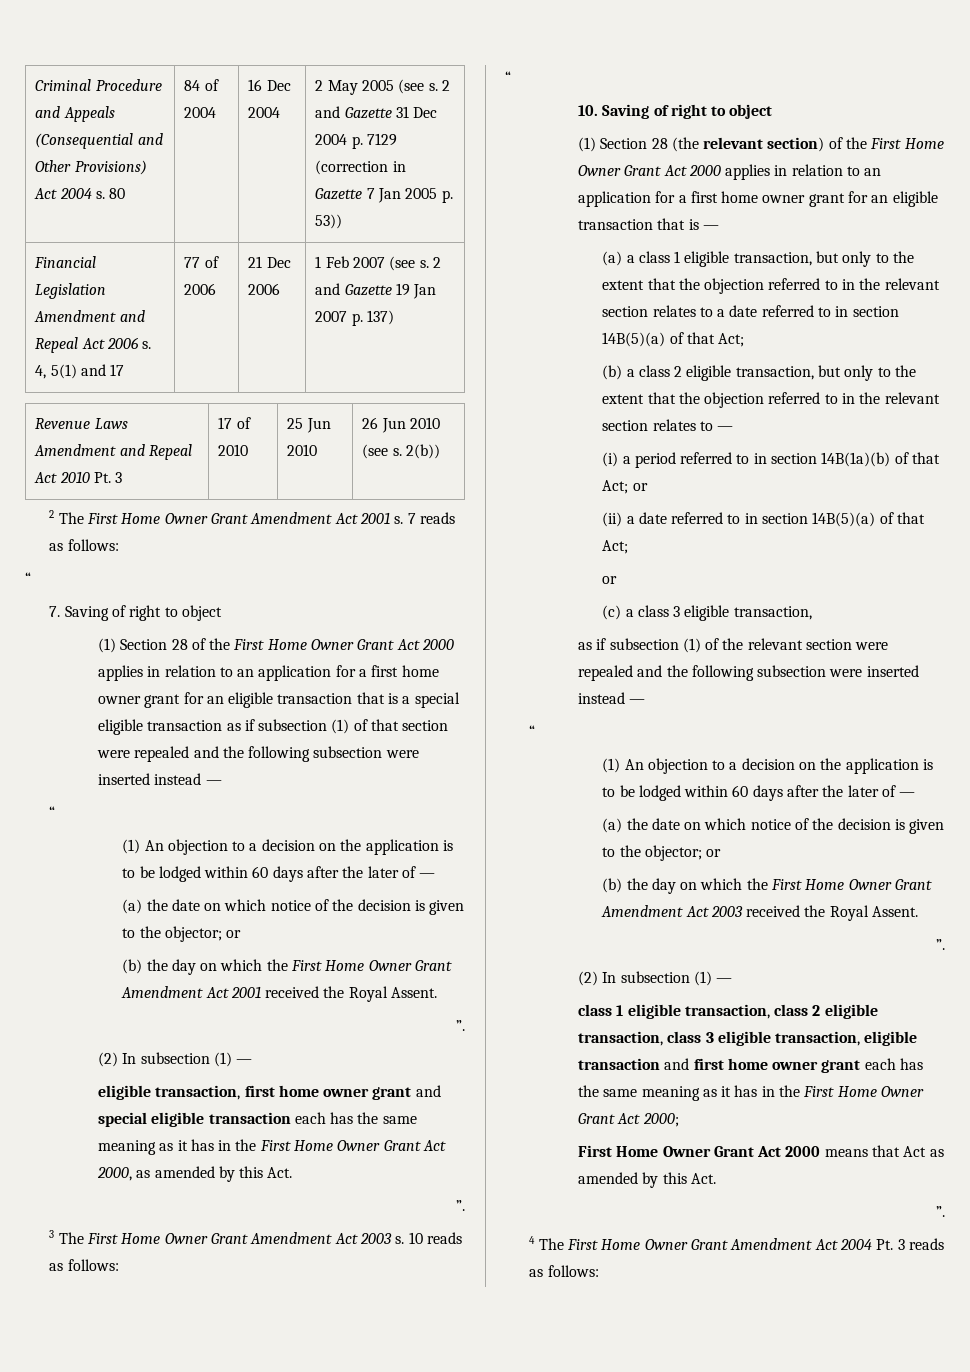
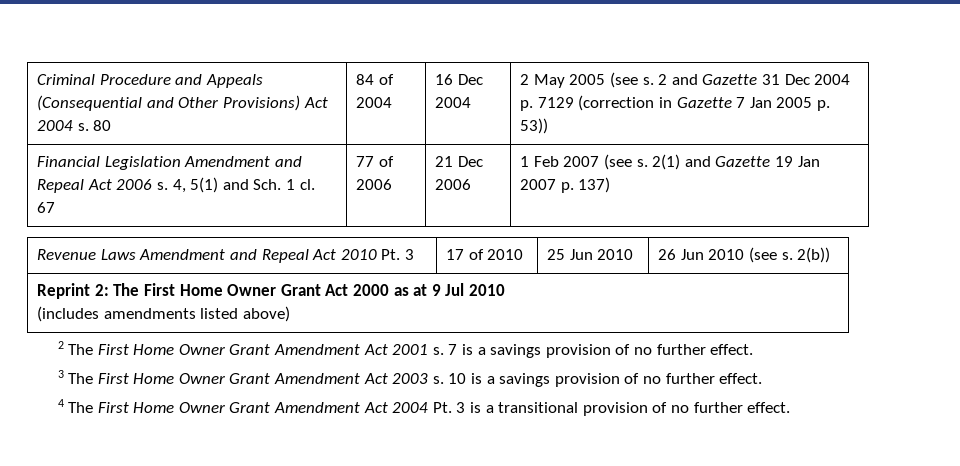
[110,364,125,376] 17 -> [253,179,315,190] [37,202,56,213] Sch. 1 cl. 67
[432,257,441,268] 2 -> [652,154,681,170] 2(1)
(440, 451) none -> [37,283,505,299] [37,306,291,322] // Reprint 2: The First Home Owner Grant Act 2000 as at 9 Jul 2010 // (includes amendments listed above)
[419,512,455,524] [49,539,119,551] [25,572,31,584] [49,605,222,621] [97,638,455,653] [97,665,439,681] [97,692,460,708] [97,719,449,735] [96,746,419,762] [97,773,222,785] [49,806,56,818] [122,839,454,855] [122,866,436,882] [122,899,465,915] [122,926,242,942] [122,959,453,975] [121,986,438,1002] [456,1020,465,1031] [97,1052,253,1067] [97,1085,441,1100] [97,1112,417,1127] [97,1139,447,1155] [96,1166,293,1182] [456,1200,465,1211] reads as follows: // “ // 7. Saving of right to object // (1) Section 28 of the First Home Owner Grant Act 2000 applies in relation to an application for a first home owner grant for an eligible transaction that is a special eligible transaction as if subsection (1) of that section were repealed and the following subsection were inserted instead — // “ // (1) An objection to a decision on the application is to be lodged within 60 days after the later of — // (a) the date on which notice of the decision is given to the objector; or // (b) the day on which the First Home Owner Grant Amendment Act 2001 received the Royal Assent. // ”. // (2) In subsection (1) — // eligible transaction, first home owner grant and special eligible transaction each has the same meaning as it has in the First Home Owner Grant Act 2000, as amended by this Act. // ”. -> [462,344,754,358] is a savings provision of no further effect.
[426,1232,462,1244] [49,1259,119,1271] [505,71,511,83] [577,104,773,119] [577,137,944,152] [577,164,882,180] [577,191,938,207] [577,218,719,230] [602,251,915,267] [602,278,940,294] [602,305,899,317] [602,332,745,347] [602,365,917,381] [602,392,940,408] [602,419,734,431] [602,452,941,468] [602,480,648,494] [602,512,926,527] [602,540,629,554] [602,576,618,584] [602,605,812,621] [577,638,889,653] [577,665,919,681] [577,692,646,704] [529,725,536,737] [602,758,934,774] [602,785,916,801] [602,818,945,834] [602,845,722,861] [602,878,933,894] [601,905,919,921] [936,939,945,950] [577,971,733,986] [577,1004,878,1019] [577,1031,918,1046] [577,1058,924,1073] [577,1085,925,1101] [577,1113,679,1127] [577,1145,944,1157] [577,1172,716,1188] [936,1206,945,1217] reads as follows: // “ // 10. Saving of right to object // (1) Section 28 (the relevant section) of the First Home Owner Grant Act 2000 applies in relation to an application for a first home owner grant for an eligible transaction that is — // (a) a class 1 eligible transaction, but only to the extent that the objection referred to in the relevant section relates to a date referred to in section 14B(5)(a) of that Act; // (b) a class 2 eligible transaction, but only to the extent that the objection referred to in the relevant section relates to — // (i) a period referred to in section 14B(1a)(b) of that Act; or // (ii) a date referred to in section 14B(5)(a) of that Act; // or // (c) a class 3 eligible transaction, // as if subsection (1) of the relevant section were repealed and the following subsection were inserted instead — // “ // (1) An objection to a decision on the application is to be lodged within 60 days after the later of — // (a) the date on which notice of the decision is given to the objector; or // (b) the day on which the First Home Owner Grant Amendment Act 2003 received the Royal Assent. // ”. // (2) In subsection (1) — // class 1 eligible transaction, class 2 eligible transaction, class 3 eligible transaction, eligible transaction and first home owner grant each has the same meaning as it has in the First Home Owner Grant Act 2000; // First Home Owner Grant Act 2000 means that Act as amended by this Act. // ”. -> [471,373,763,387] is a savings provision of no further effect.
[908,1238,944,1250] [529,1265,599,1277] reads as follows: -> [470,402,791,416] is a transitional provision of no further effect.

